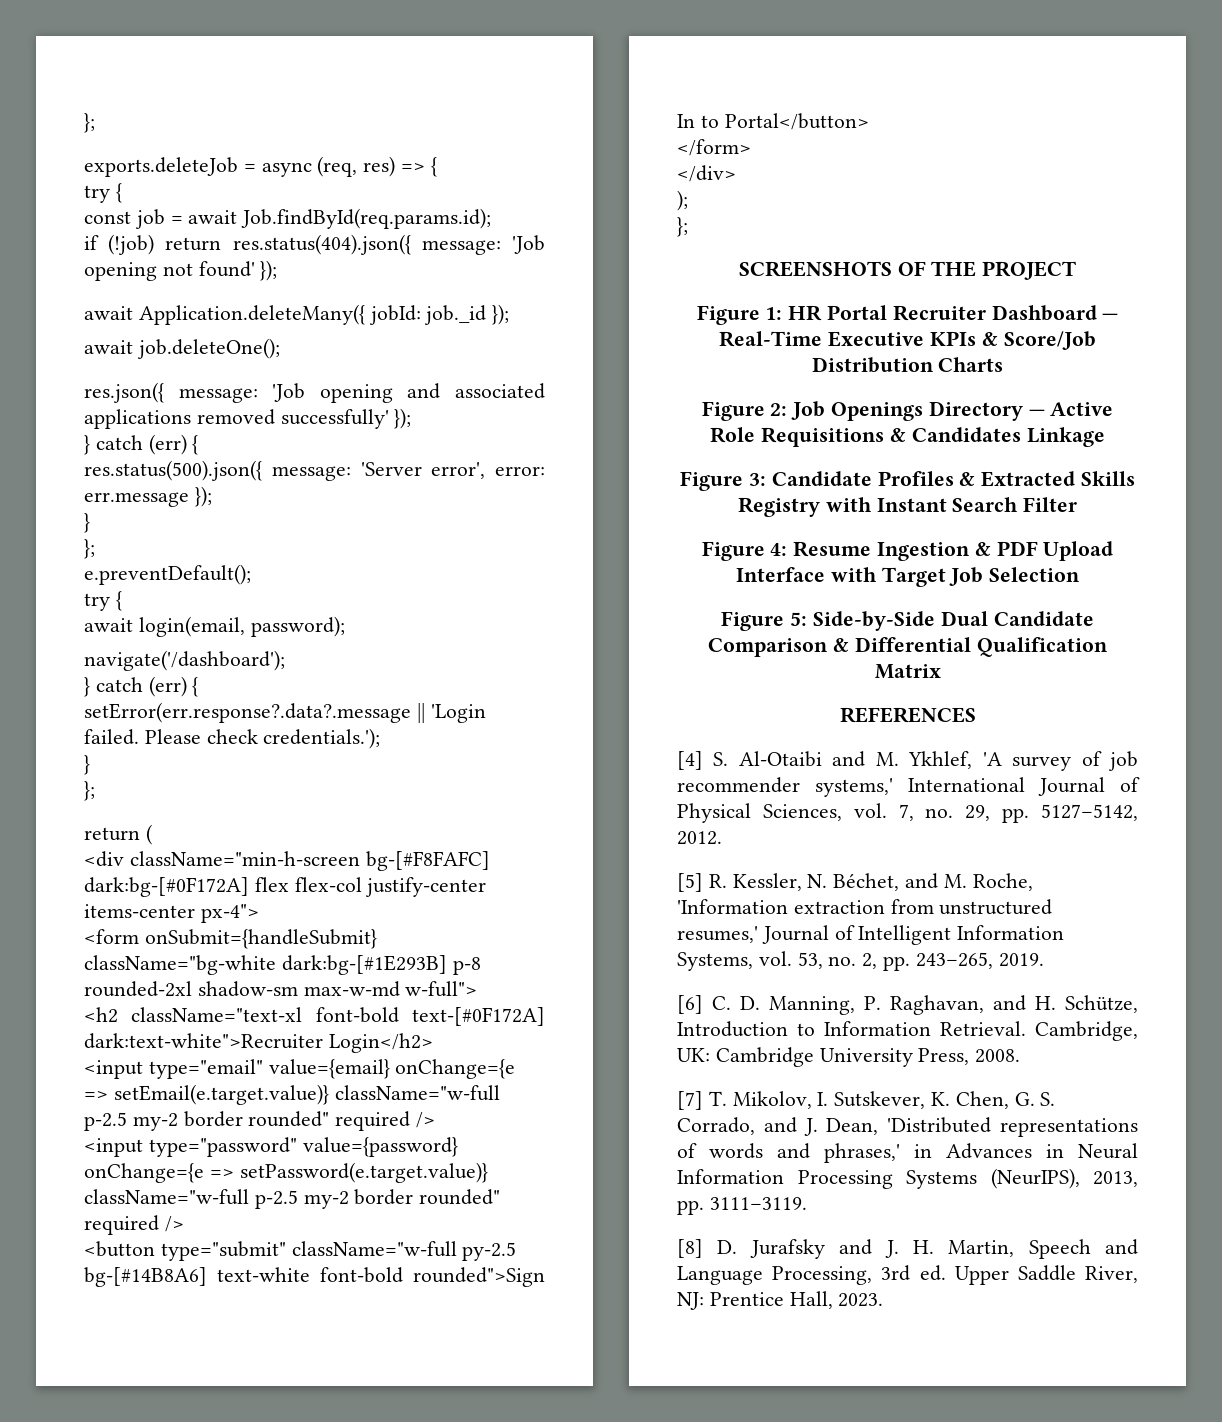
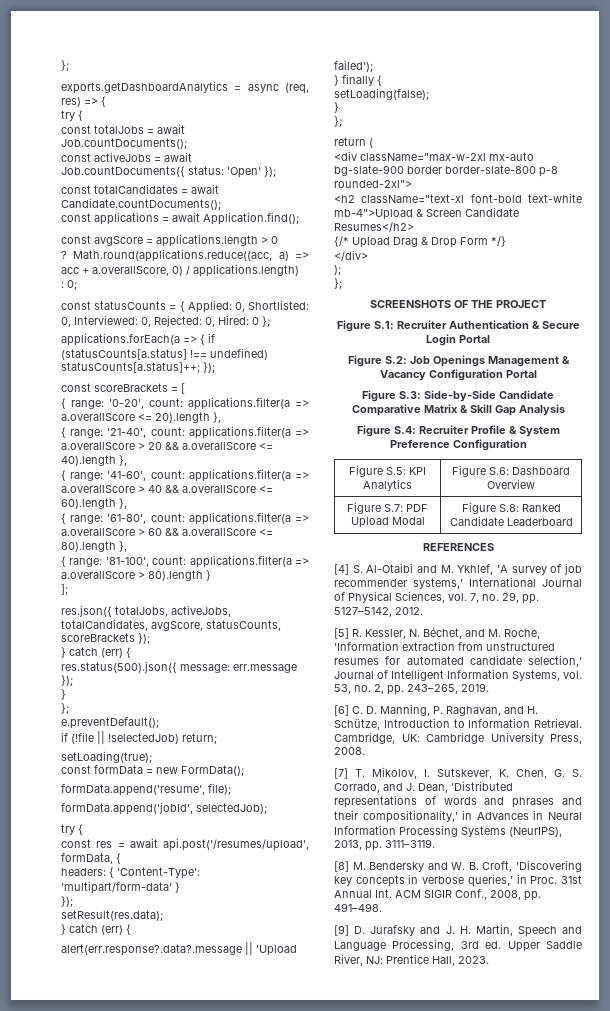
[84,113,95,133] [84,157,238,177] }; // exports.deleteJob -> [61,60,69,71] [61,81,228,94] }; // exports.getDashboardAnalytics
[134,208,492,229] [84,234,545,255] [84,260,278,281] [84,304,510,325] [84,338,280,359] [84,382,545,403] [84,409,389,429] job = await Job.findById(req.params.id); // if (!job) return res.status(404).json({ message: 'Job opening not found' }); // await Application.deleteMany({ jobId: job._id }); // await job.deleteOne(); // res.json({ message: 'Job opening and associated applications removed successfully' -> [94,124,185,134] [61,138,187,149] [61,152,192,162] [61,166,276,178] [61,184,219,194] [61,198,221,210] [61,212,299,225] [61,234,278,247] [61,249,309,262] [61,264,299,277] [61,280,77,290] [61,300,309,313] [61,315,270,327] [61,333,215,346] [61,348,268,360] [61,362,215,373] [61,383,185,394] [61,397,309,410] [61,412,221,423] [61,426,309,439] [61,442,273,450] [61,455,127,466] [61,469,309,482] [61,485,273,493] [61,498,127,509] [61,512,309,525] [61,528,273,536] [61,541,127,552] [61,555,309,568] [61,570,211,581] [61,584,68,595] [61,605,231,617] [61,619,281,631] [61,633,135,642] totalJobs = await Job.countDocuments(); // const activeJobs = await Job.countDocuments({ status: 'Open' }); // const totalCandidates = await Candidate.countDocuments(); // const applications = await Application.find(); // const avgScore = applications.length > 0 // ? Math.round(applications.reduce((acc, a) => acc + a.overallScore, 0) / applications.length) // : 0; // const statusCounts = { Applied: 0, Shortlisted: 0, Interviewed: 0, Rejected: 0, Hired: 0 }; // applications.forEach(a => { if (statusCounts[a.status] !== undefined) statusCounts[a.status]++; }); // const scoreBrackets = [ // { range: '0-20', count: applications.filter(a => a.overallScore <= 20).length }, // { range: '21-40', count: applications.filter(a => a.overallScore > 20 && a.overallScore <= 40).length }, // { range: '41-60', count: applications.filter(a => a.overallScore > 40 && a.overallScore <= 60).length }, // { range: '61-80', count: applications.filter(a => a.overallScore > 60 && a.overallScore <= 80).length }, // { range: '81-100', count: applications.filter(a => a.overallScore > 80).length } // ]; // res.json({ totalJobs, activeJobs, totalCandidates, avgScore, statusCounts, scoreBrackets
[360,462,545,479] 'Server error', error: -> (230, 668) none
[84,591,122,611] [84,616,345,637] [84,650,285,671] [84,676,199,697] [84,702,486,723] [84,728,381,749] try { // await login(email, password); // navigate('/dashboard'); // } catch (err) { // setError(err.response?.data?.message || 'Login failed. Please check credentials.'); -> [61,731,217,745] [61,751,152,763] [61,765,244,776] [61,783,231,796] [61,802,267,815] [61,824,83,835] [61,838,309,851] [61,853,121,864] [61,867,200,879] [61,881,180,894] [61,896,73,907] [61,910,163,921] [61,924,131,935] [61,942,297,956] [334,60,373,72] [334,74,382,86] [334,88,429,100] if (!file || !selectedJob) return; // setLoading(true); // const formData = new FormData(); // formData.append('resume', file); // formData.append('jobId', selectedJob); // try { // const res = await api.post('/resumes/upload', formData, { // headers: { 'Content-Type': 'multipart/form-data' } // }); // setResult(res.data); // } catch (err) { // alert(err.response?.data?.message || 'Upload failed'); // } finally { // setLoading(false);
[129,851,490,871] [84,877,487,897] [84,904,259,923] [84,929,377,949] [84,955,481,975] [84,981,478,997] [84,1007,545,1026] [84,1033,433,1053] [84,1059,516,1079] [84,1084,500,1105] [84,1111,436,1131] [84,1137,458,1157] [84,1162,488,1183] [84,1189,501,1209] [84,1215,184,1235] [84,1241,517,1261] [84,1267,545,1287] [677,113,869,130] [677,139,751,156] className="min-h-screen bg-[#F8FAFC] dark:bg-[#0F172A] flex flex-col justify-center items-center px-4"> // <form onSubmit={handleSubmit} className="bg-white dark:bg-[#1E293B] p-8 rounded-2xl shadow-sm max-w-md w-full"> // <h2 className="text-xl font-bold text-[#0F172A] dark:text-white">Recruiter Login</h2> // <input type="email" value={email} onChange={e => setEmail(e.target.value)} className="w-full p-2.5 my-2 border rounded" required /> // <input type="password" value={password} onChange={e => setPassword(e.target.value)} className="w-full p-2.5 my-2 border rounded" required /> // <button type="submit" className="w-full py-2.5 bg-[#14B8A6] text-white font-bold rounded">Sign In to Portal</button> // </form> -> [360,152,534,161] [334,165,558,177] [334,180,412,188] [334,193,582,203] [334,207,519,220] [334,222,414,232] [334,236,506,248] className="max-w-2xl mx-auto bg-slate-900 border border-slate-800 p-8 rounded-2xl"> // <h2 className="text-xl font-bold text-white mb-4">Upload & Screen Candidate Resumes</h2> // {/* Upload Drag & Drop Form */}
[765,305,1119,321] [719,331,1096,350] [811,357,1004,373] [701,401,788,421] 1: HR Portal Recruiter Dashboard — Real-Time Executive KPIs & Score/Job Distribution Charts // Figure 2: -> [373,320,580,329] [426,334,490,346] [347,355,407,367] S.1: Recruiter Authentication & Secure Login Portal // Figure S.2:
[928,401,1114,421] [710,427,1105,447] [680,471,1135,491] [737,497,1078,517] [701,541,1114,561] [735,567,1081,587] [721,611,1094,631] [708,637,1108,657] [874,664,941,679] Directory — Active Role Requisitions & Candidates Linkage // Figure 3: Candidate Profiles & Extracted Skills Registry with Instant Search Filter // Figure 4: Resume Ingestion & PDF Upload Interface with Target Job Selection // Figure 5: Side-by-Side Dual Candidate Comparison & Differential Qualification Matrix -> [487,356,570,367] [379,369,537,381] [362,390,554,402] [351,404,565,416] [356,425,560,437] [389,439,527,451] [349,465,426,477] [363,479,412,491] [452,465,570,477] [487,479,535,489] [347,502,428,514] [350,517,425,528] [461,502,561,514] [449,516,573,526] Management & Vacancy Configuration Portal // Figure S.3: Side-by-Side Candidate Comparative Matrix & Skill Gap Analysis // Figure S.4: Recruiter Profile & System Preference Configuration // Figure S.5: KPI Analytics | Figure S.6: Dashboard Overview // Figure S.7: PDF Upload Modal | Figure S.8: Ranked Candidate Leaderboard
[677,926,758,943] resumes,' -> [334,655,582,667] resumes for automated candidate selection,'
[824,1143,900,1163] phrases,' -> [512,797,582,808] [334,810,458,823] phrases and their compositionality,'
(703, 1248) none -> [352,860,582,872] [334,874,582,887] [334,889,541,901] [334,903,382,912] [334,925,349,936] M. Bendersky and W. B. Croft, 'Discovering key concepts in verbose queries,' in Proc. 31st Annual Int. ACM SIGIR Conf., 2008, pp. 491–498. // [9]

